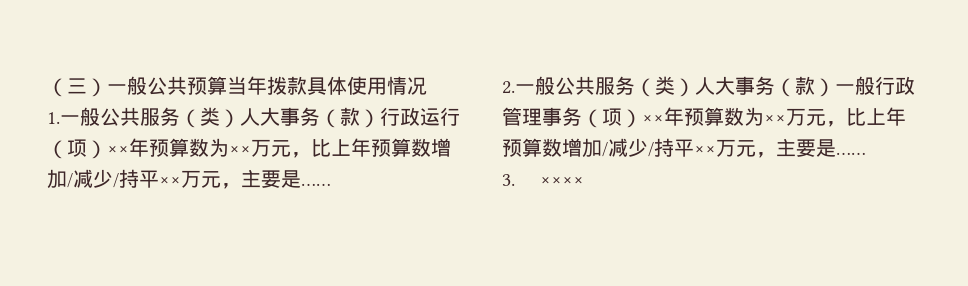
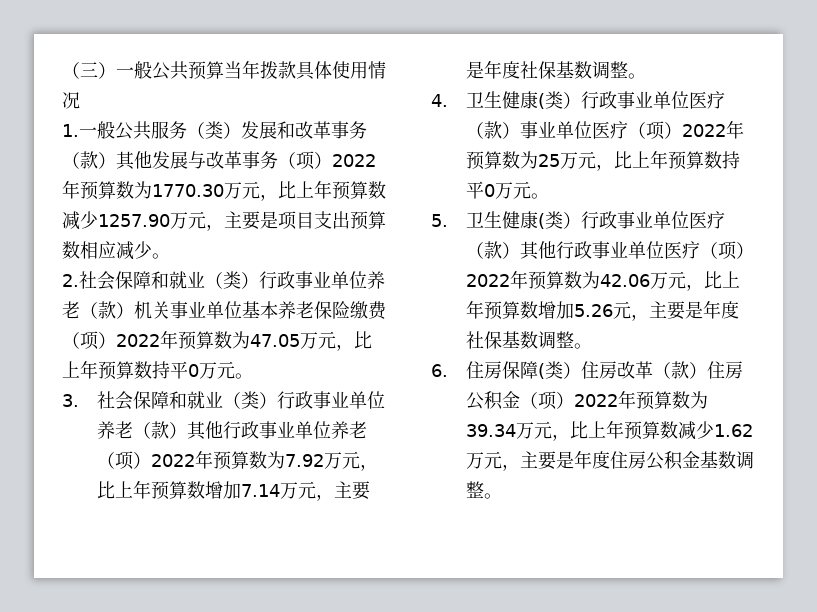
[240,107,460,128] [47,138,451,159] [47,169,331,189] [502,76,915,97] [502,107,906,128] [502,138,866,158] [502,174,585,186] 人大事务（款）行政运行（项）××年预算数为××万元，比上年预算数增加/减少/持平××万元，主要是…… // 2.一般公共服务（类）人大事务（款）一般行政管理事务（项）××年预算数为××万元，比上年预算数增加/减少/持平××万元，主要是…… // 3. ×××× -> [241,121,367,139] [62,151,376,170] [62,180,386,201] [62,211,386,231] [62,241,170,260] [62,271,385,290] [62,301,387,320] [62,330,372,351] [62,360,253,380] [62,391,386,410] [97,421,368,440] [97,450,379,471] [97,480,371,501] [466,60,647,79] [431,91,726,109] [466,120,745,140] [466,150,741,171] [466,181,550,199] [431,211,726,229] [466,241,755,260] [466,270,741,291] [466,300,740,321] [466,331,593,349] [431,361,744,379] [466,390,709,410] [466,420,754,441] [466,450,755,471] [466,481,503,499] 发展和改革事务（款）其他发展与改革事务（项）2022年预算数为1770.30万元，比上年预算数减少1257.90万元，主要是项目支出预算数相应减少。 // 2.社会保障和就业（类）行政事业单位养老（款）机关事业单位基本养老保险缴费（项）2022年预算数为47.05万元，比上年预算数持平0万元。 // 3.社会保障和就业（类）行政事业单位养老（款）其他行政事业单位养老（项）2022年预算数为7.92万元，比上年预算数增加7.14万元，主要是年度社保基数调整。 // 4.卫生健康(类）行政事业单位医疗（款）事业单位医疗（项）2022年预算数为25万元，比上年预算数持平0万元。 // 5.卫生健康(类）行政事业单位医疗（款）其他行政事业单位医疗（项）2022年预算数为42.06万元，比上年预算数增加5.26元，主要是年度社保基数调整。 // 6.住房保障(类）住房改革（款）住房公积金（项）2022年预算数为39.34万元，比上年预算数减少1.62万元，主要是年度住房公积金基数调整。

